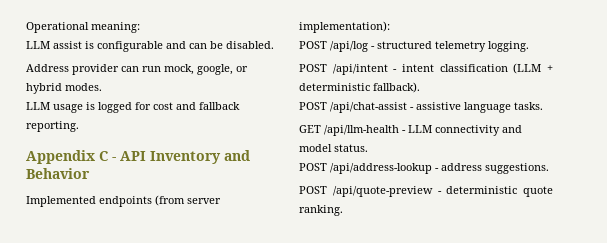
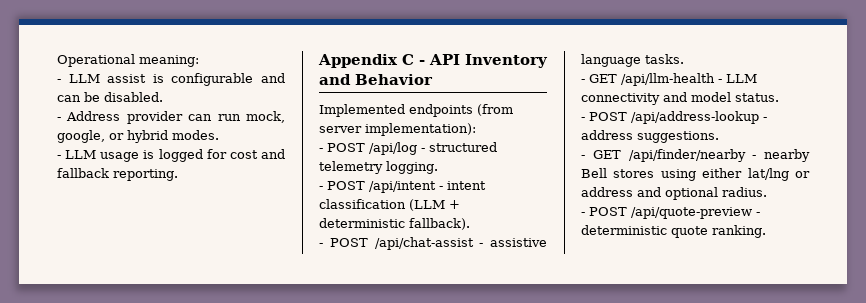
(140, 27) none -> [57,79,61,83] -
(274, 45) none -> [57,117,61,121] -
(102, 87) none -> [57,155,61,159] -
(390, 27) none -> [319,148,323,152] -
(529, 46) none -> [319,186,323,190] -
(420, 87) none -> [319,243,323,247] -
(543, 106) none -> [581,79,585,83] -
(368, 148) none -> [581,117,585,121] -
(549, 168) none -> [581,149,810,162] [581,168,810,181] [581,187,767,200] [581,212,585,216] - GET /api/finder/nearby - nearby Bell stores using either lat/lng or address and optional radius. // -

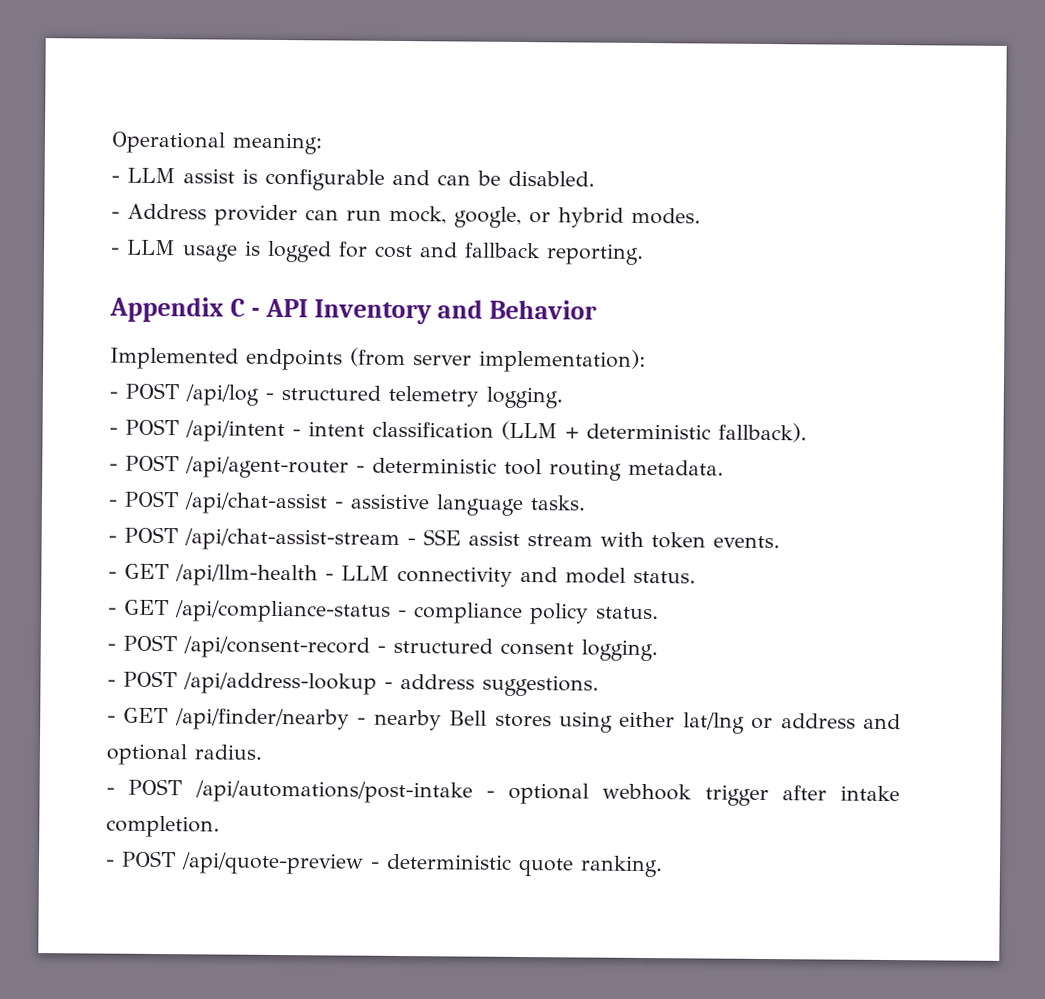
(470, 224) none -> [109,454,724,481] // - POST /api/agent-router - deterministic tool routing metadata.
(684, 59) none -> [108,526,780,551] // - POST /api/chat-assist-stream - SSE assist stream with token events.
(779, 97) none -> [108,599,659,625] [107,634,658,662] // - GET /api/compliance-status - compliance policy status. // - POST /api/consent-record - structured consent logging.
(767, 192) none -> [106,778,900,807] [106,815,220,838] // - POST /api/automations/post-intake - optional webhook trigger after intake completion.

